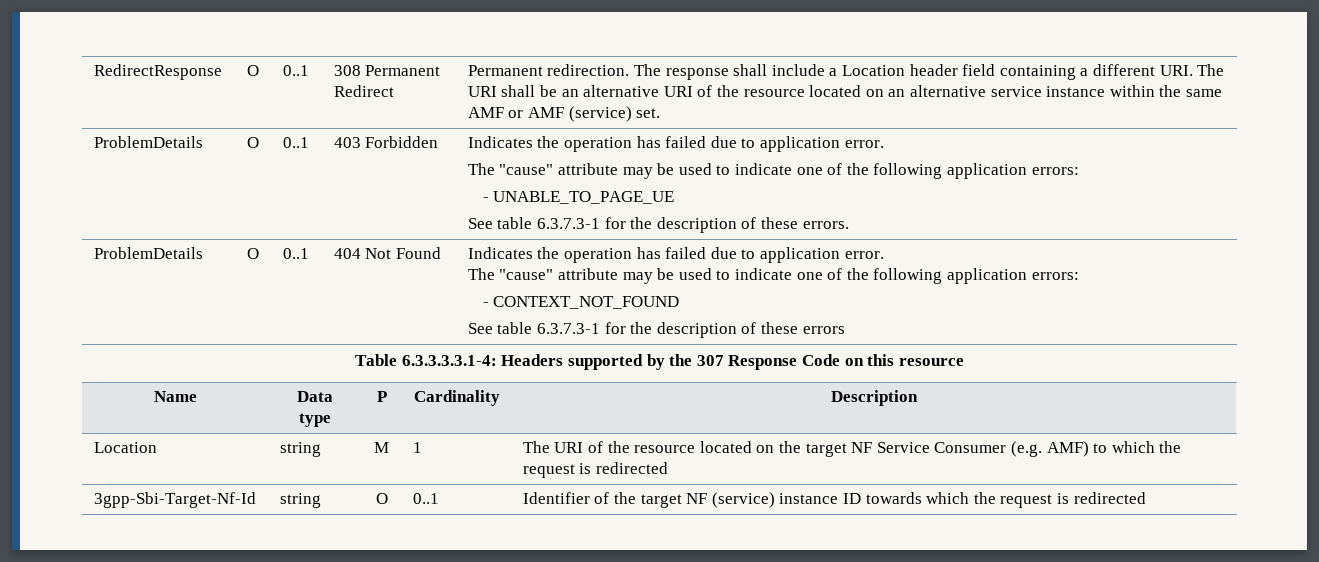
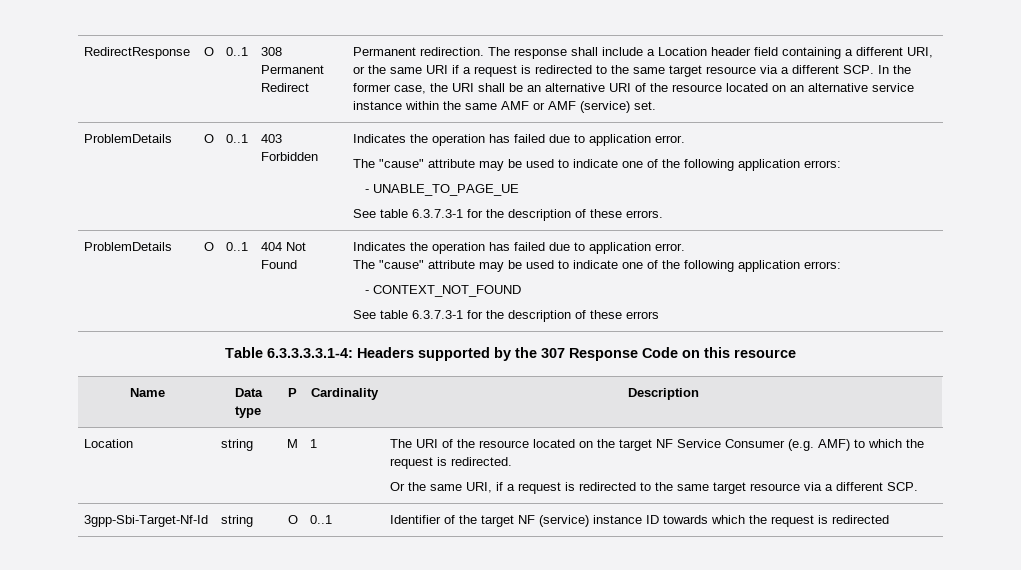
[1159,64,1225,76] URI. The -> [907,47,934,58] [353,65,912,77] [353,83,449,94] URI, or the same URI if a request is redirected to the same target resource via a different SCP. In the former case, the
[596,462,669,474] redirected -> [451,457,513,466] [390,482,919,494] redirected. // Or the same URI, if a request is redirected to the same target resource via a different SCP.

